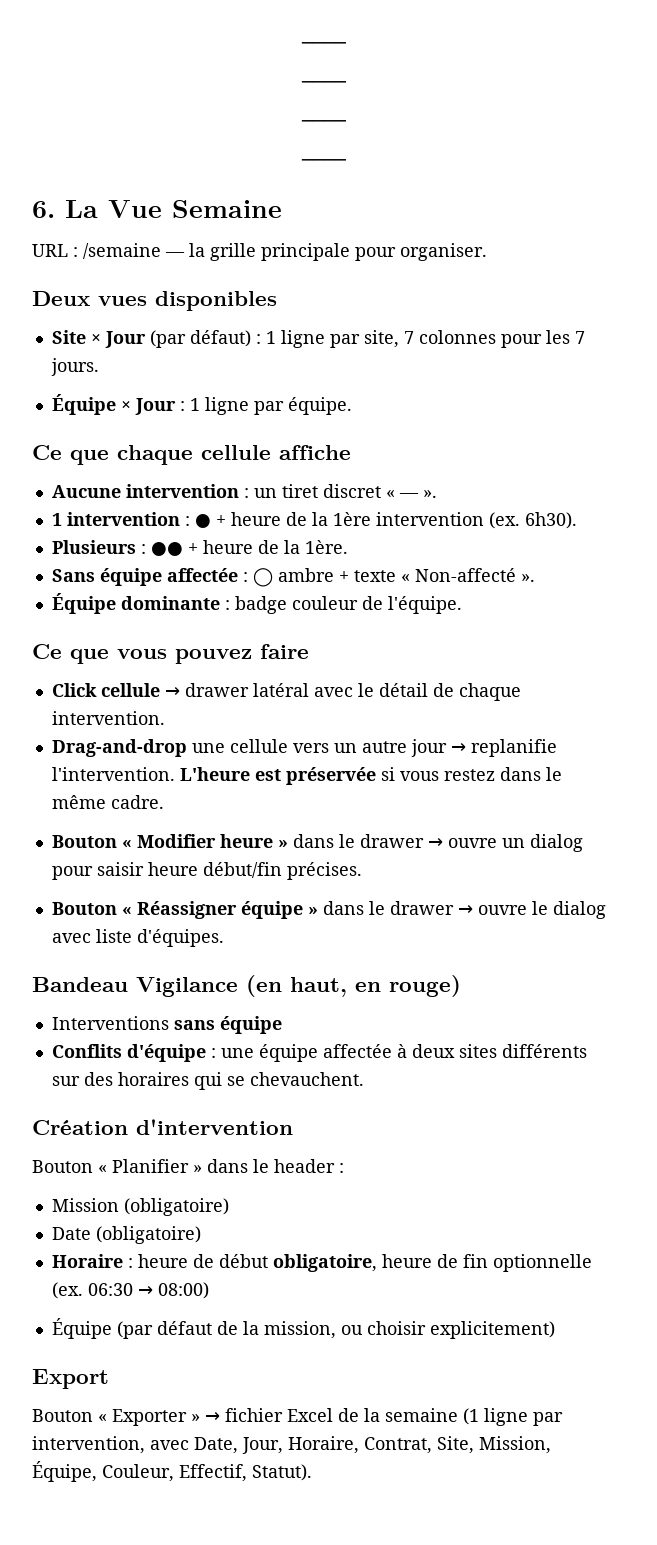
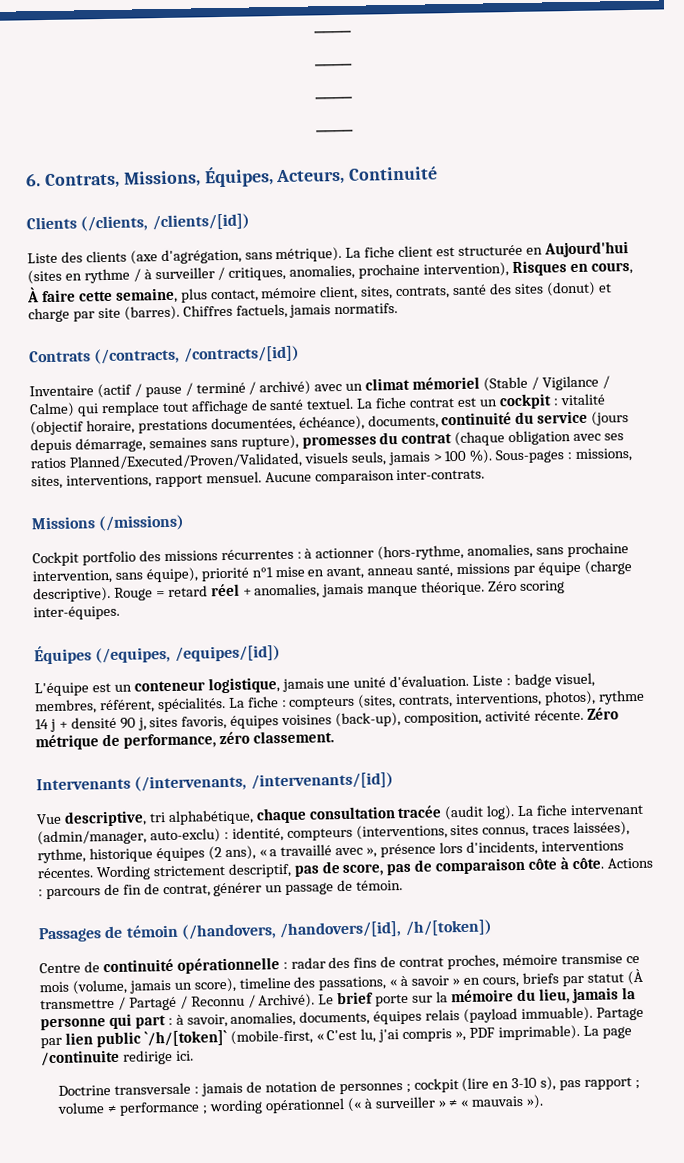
[65,200,282,218] [32,243,487,261] [32,291,277,311] [51,330,585,348] [50,358,99,376] [51,394,352,415] [32,445,351,465] [51,484,437,498] [51,512,577,529] [51,540,348,556] [51,568,535,587] [51,593,462,614] [32,644,309,664] [51,683,521,701] [51,711,165,725] [51,739,557,757] [51,767,562,785] [51,795,164,809] [51,834,583,852] [51,862,362,880] [51,901,606,919] [51,929,224,947] [32,975,461,997] [51,1016,282,1034] [51,1044,587,1062] [51,1072,364,1090] [32,1119,293,1135] [32,1159,344,1173] [51,1198,229,1216] [51,1226,201,1244] [51,1254,592,1272] [51,1282,209,1299] [51,1318,555,1339] [32,1369,109,1389] [32,1408,563,1426] [32,1436,551,1454] [32,1461,312,1482] La Vue Semaine // URL : /semaine — la grille principale pour organiser. // Deux vues disponibles // Site × Jour (par défaut) : 1 ligne par site, 7 colonnes pour les 7 jours. // Équipe × Jour : 1 ligne par équipe. // Ce que chaque cellule affiche // Aucune intervention : un tiret discret « — ». // 1 intervention : ● + heure de la 1ère intervention (ex. 6h30). // Plusieurs : ●● + heure de la 1ère. // Sans équipe affectée : ◯ ambre + texte « Non-affecté ». // Équipe dominante : badge couleur de l'équipe. // Ce que vous pouvez faire // Click cellule → drawer latéral avec le détail de chaque intervention. // Drag-and-drop une cellule vers un autre jour → replanifie l'intervention. L'heure est préservée si vous restez dans le même cadre. // Bouton « Modifier heure » dans le drawer → ouvre un dialog pour saisir heure début/fin précises. // Bouton « Réassigner équipe » dans le drawer → ouvre le dialog avec liste d'équipes. // Bandeau Vigilance (en haut, en rouge) // Interventions sans équipe // Conflits d'équipe : une équipe affectée à deux sites différents sur des horaires qui se chevauchent. // Création d'intervention // Bouton « Planifier » dans le header : // Mission (obligatoire) // Date (obligatoire) // Horaire : heure de début obligatoire, heure de fin optionnelle (ex. 06:30 → 08:00) // Équipe (par défaut de la mission, ou choisir explicitement) // Export // Bouton « Exporter » → fichier Excel de la semaine (1 ligne par intervention, avec Date, Jour, Horaire, Contrat, Site, Mission, Équipe, Couleur, Effectif, Statut). -> [43,166,439,190] [26,213,250,232] [27,241,629,265] [27,260,633,285] [26,281,612,304] [28,302,399,323] [29,345,300,365] [29,375,610,399] [29,393,606,418] [30,410,630,436] [30,430,625,454] [30,448,633,471] [31,468,486,490] [31,514,186,532] [32,542,630,567] [32,560,632,585] [33,580,566,603] [33,605,120,621] [34,645,281,665] [34,672,595,697] [34,689,646,715] [35,707,619,733] [35,730,334,751] [36,772,394,792] [36,803,645,827] [37,821,631,846] [37,840,624,864] [37,857,653,881] [38,879,404,900] [38,919,493,943] [39,953,640,974] [39,968,643,995] [40,987,636,1011] [40,1006,644,1031] [40,1025,632,1049] [40,1049,194,1067] [58,1076,640,1097] [57,1094,545,1116] Contrats, Missions, Équipes, Acteurs, Continuité // Clients (/clients, /clients/[id]) // Liste des clients (axe d'agrégation, sans métrique). La fiche client est structurée en Aujourd'hui (sites en rythme / à surveiller / critiques, anomalies, prochaine intervention), Risques en cours, À faire cette semaine, plus contact, mémoire client, sites, contrats, santé des sites (donut) et charge par site (barres). Chiffres factuels, jamais normatifs. // Contrats (/contracts, /contracts/[id]) // Inventaire (actif / pause / terminé / archivé) avec un climat mémoriel (Stable / Vigilance / Calme) qui remplace tout affichage de santé textuel. La fiche contrat est un cockpit : vitalité (objectif horaire, prestations documentées, échéance), documents, continuité du service (jours depuis démarrage, semaines sans rupture), promesses du contrat (chaque obligation avec ses ratios Planned/Executed/Proven/Validated, visuels seuls, jamais > 100 %). Sous-pages : missions, sites, interventions, rapport mensuel. Aucune comparaison inter-contrats. // Missions (/missions) // Cockpit portfolio des missions récurrentes : à actionner (hors-rythme, anomalies, sans prochaine intervention, sans équipe), priorité n°1 mise en avant, anneau santé, missions par équipe (charge descriptive). Rouge = retard réel + anomalies, jamais manque théorique. Zéro scoring inter-équipes. // Équipes (/equipes, /equipes/[id]) // L'équipe est un conteneur logistique, jamais une unité d'évaluation. Liste : badge visuel, membres, référent, spécialités. La fiche : compteurs (sites, contrats, interventions, photos), rythme 14 j + densité 90 j, sites favoris, équipes voisines (back-up), composition, activité récente. Zéro métrique de performance, zéro classement. // Intervenants (/intervenants, /intervenants/[id]) // Vue descriptive, tri alphabétique, chaque consultation tracée (audit log). La fiche intervenant (admin/manager, auto-exclu) : identité, compteurs (interventions, sites connus, traces laissées), rythme, historique équipes (2 ans), « a travaillé avec », présence lors d'incidents, interventions récentes. Wording strictement descriptif, pas de score, pas de comparaison côte à côte. Actions : parcours de fin de contrat, générer un passage de témoin. // Passages de témoin (/handovers, /handovers/[id], /h/[token]) // Centre de continuité opérationnelle : radar des fins de contrat proches, mémoire transmise ce mois (volume, jamais un score), timeline des passations, « à savoir » en cours, briefs par statut (À transmettre / Partagé / Reconnu / Archivé). Le brief porte sur la mémoire du lieu, jamais la personne qui part : à savoir, anomalies, documents, équipes relais (payload immuable). Partage par lien public `/h/[token]` (mobile-first, « C'est lu, j'ai compris », PDF imprimable). La page /continuite redirige ici. // Doctrine transversale : jamais de notation de personnes ; cockpit (lire en 3-10 s), pas rapport ; volume ≠ performance ; wording opérationnel (« à surveiller » ≠ « mauvais »).

